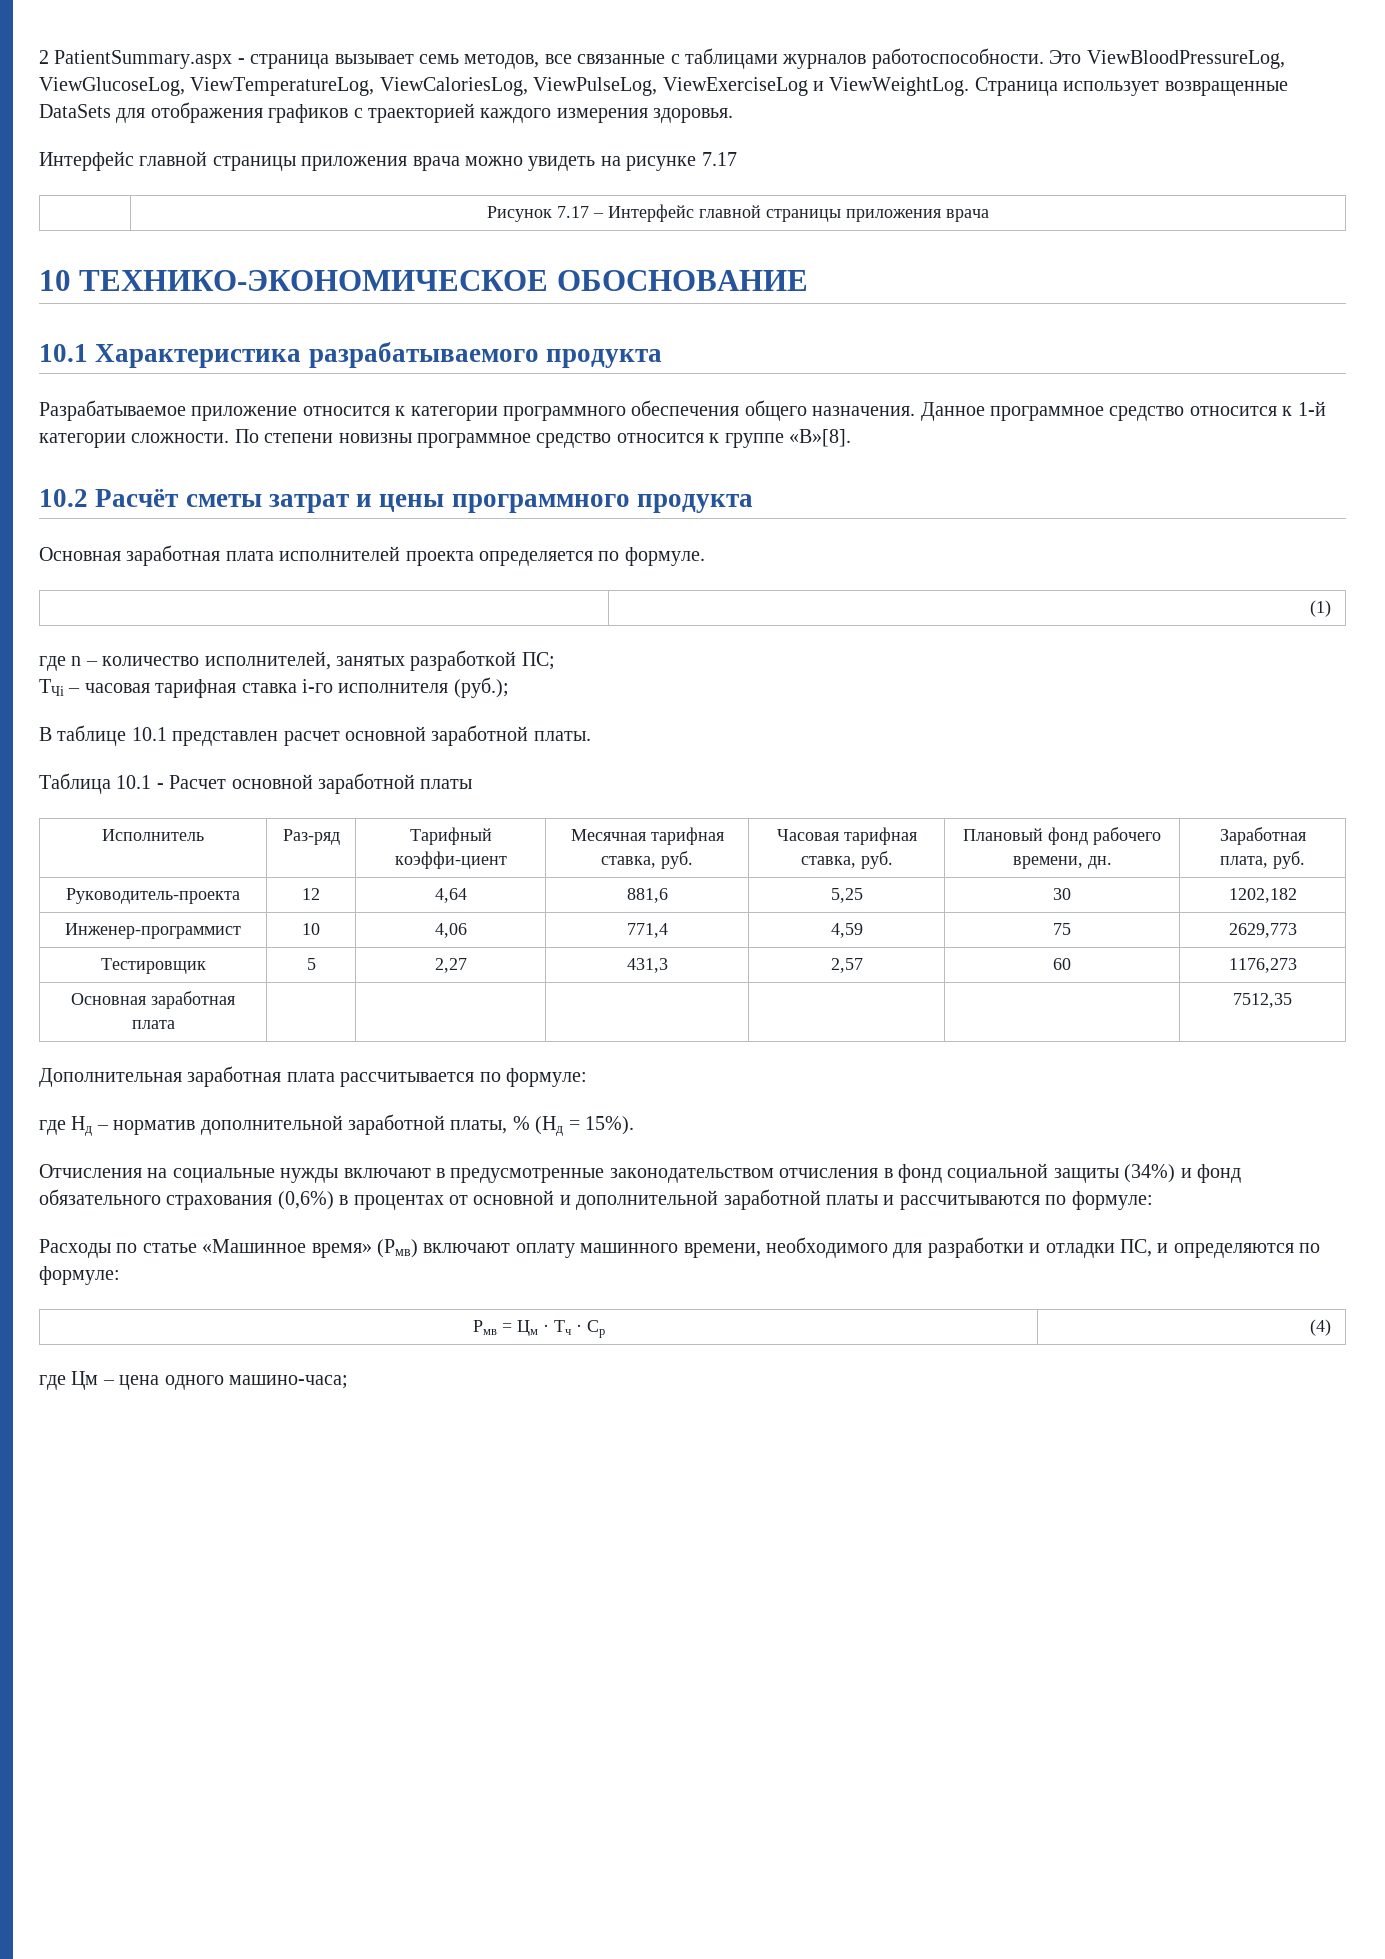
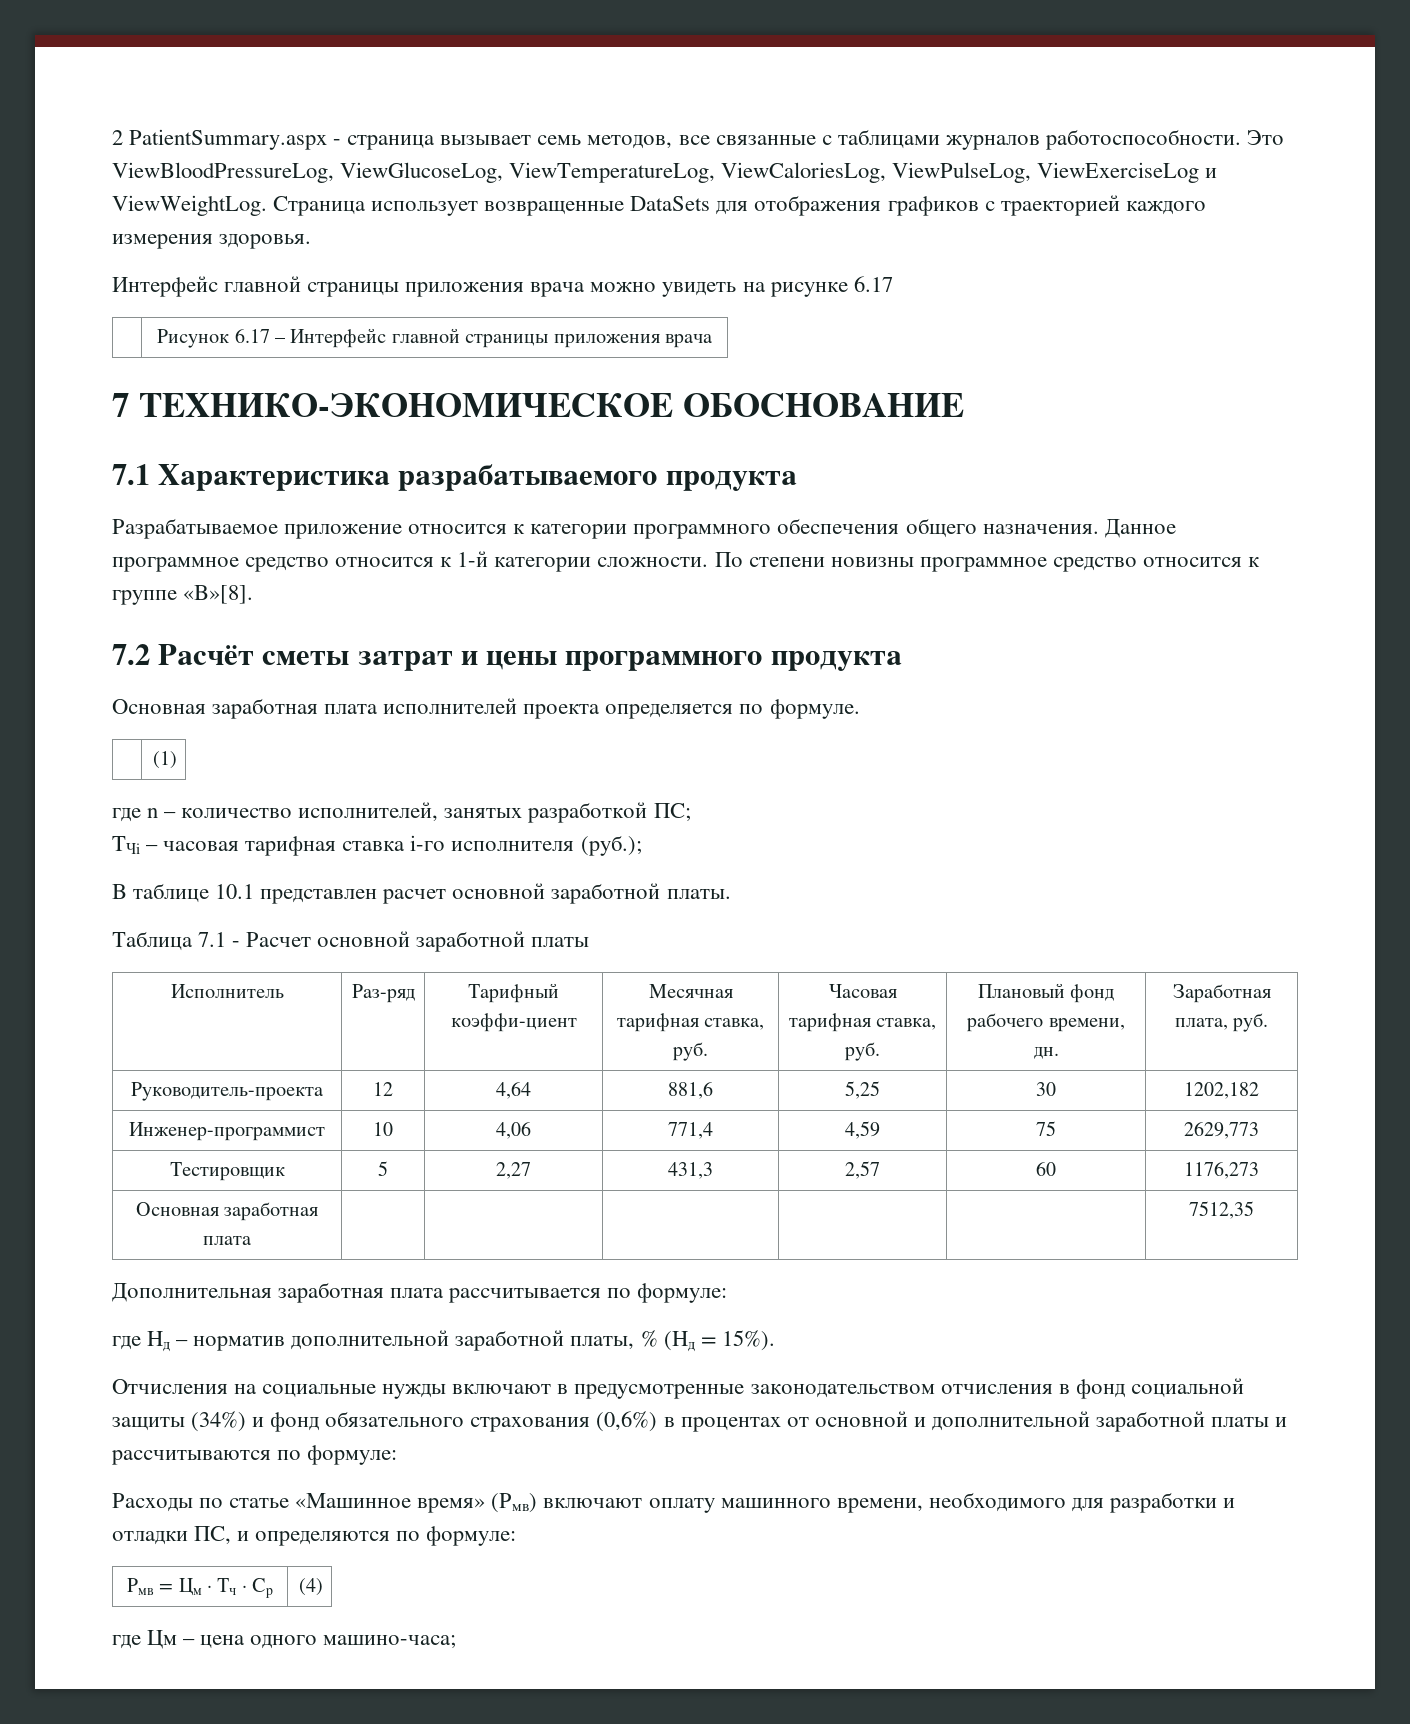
[701,152,737,166] 7.17 -> [853,276,893,292] 6.17
[557,206,589,218] 7.17 -> [234,328,270,343] 6.17
[39,270,71,291] 10 -> [112,393,130,417] 7
[39,344,88,362] 10.1 -> [112,464,150,485] 7.1
[39,489,88,507] 10.2 -> [112,644,150,665] 7.2
[116,775,152,789] 10.1 -> [198,932,227,947] 7.1

